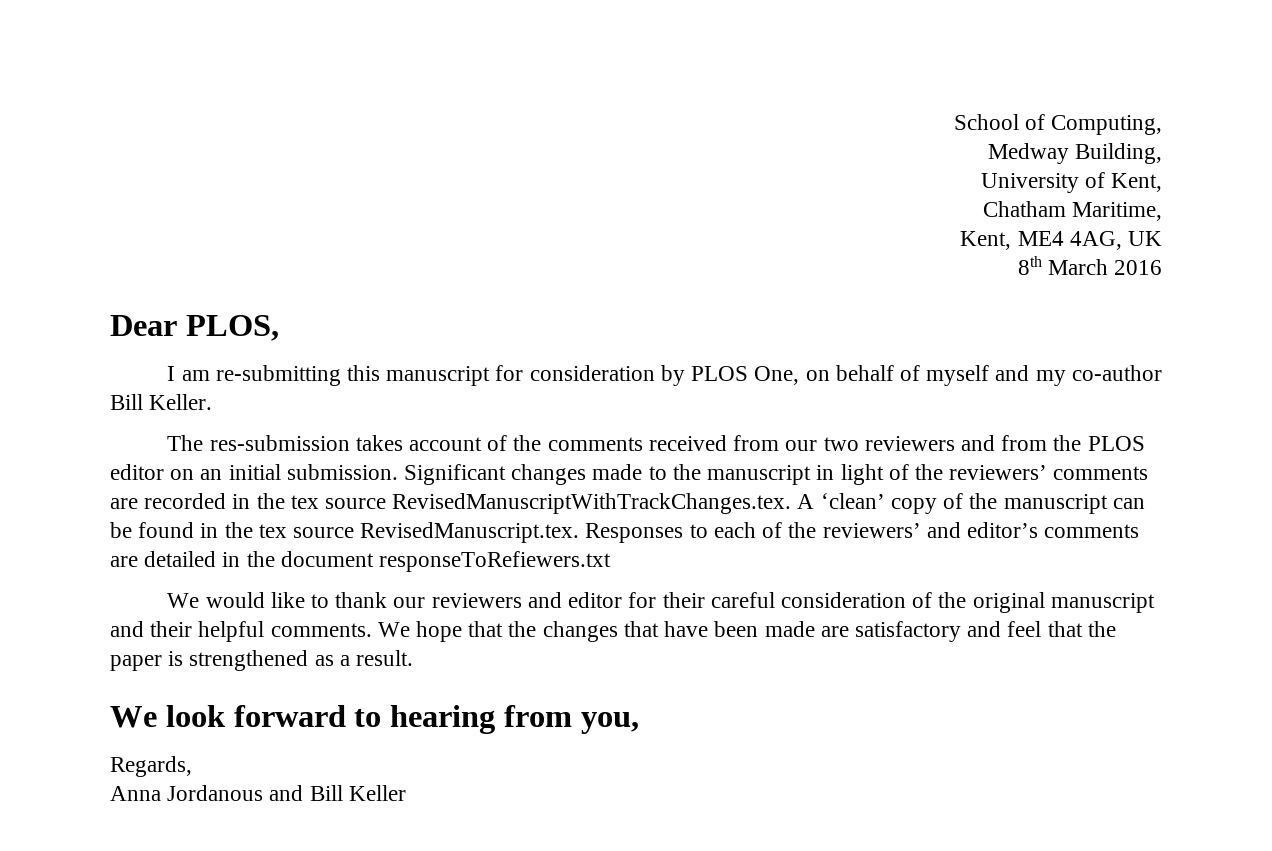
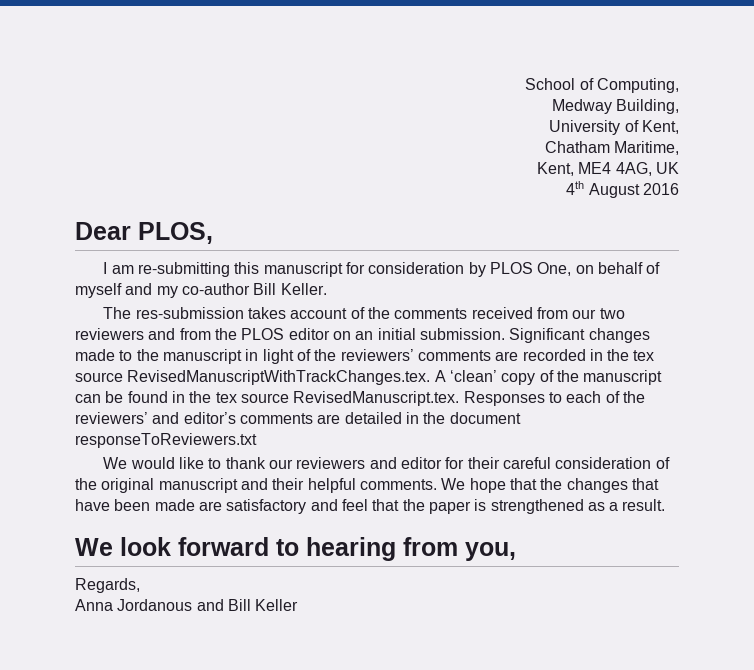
[1017,256,1108,275] 8th March -> [566,181,640,198] 4th August
[379,551,612,572] responseToRefiewers.txt -> [75,433,257,448] responseToReviewers.txt

